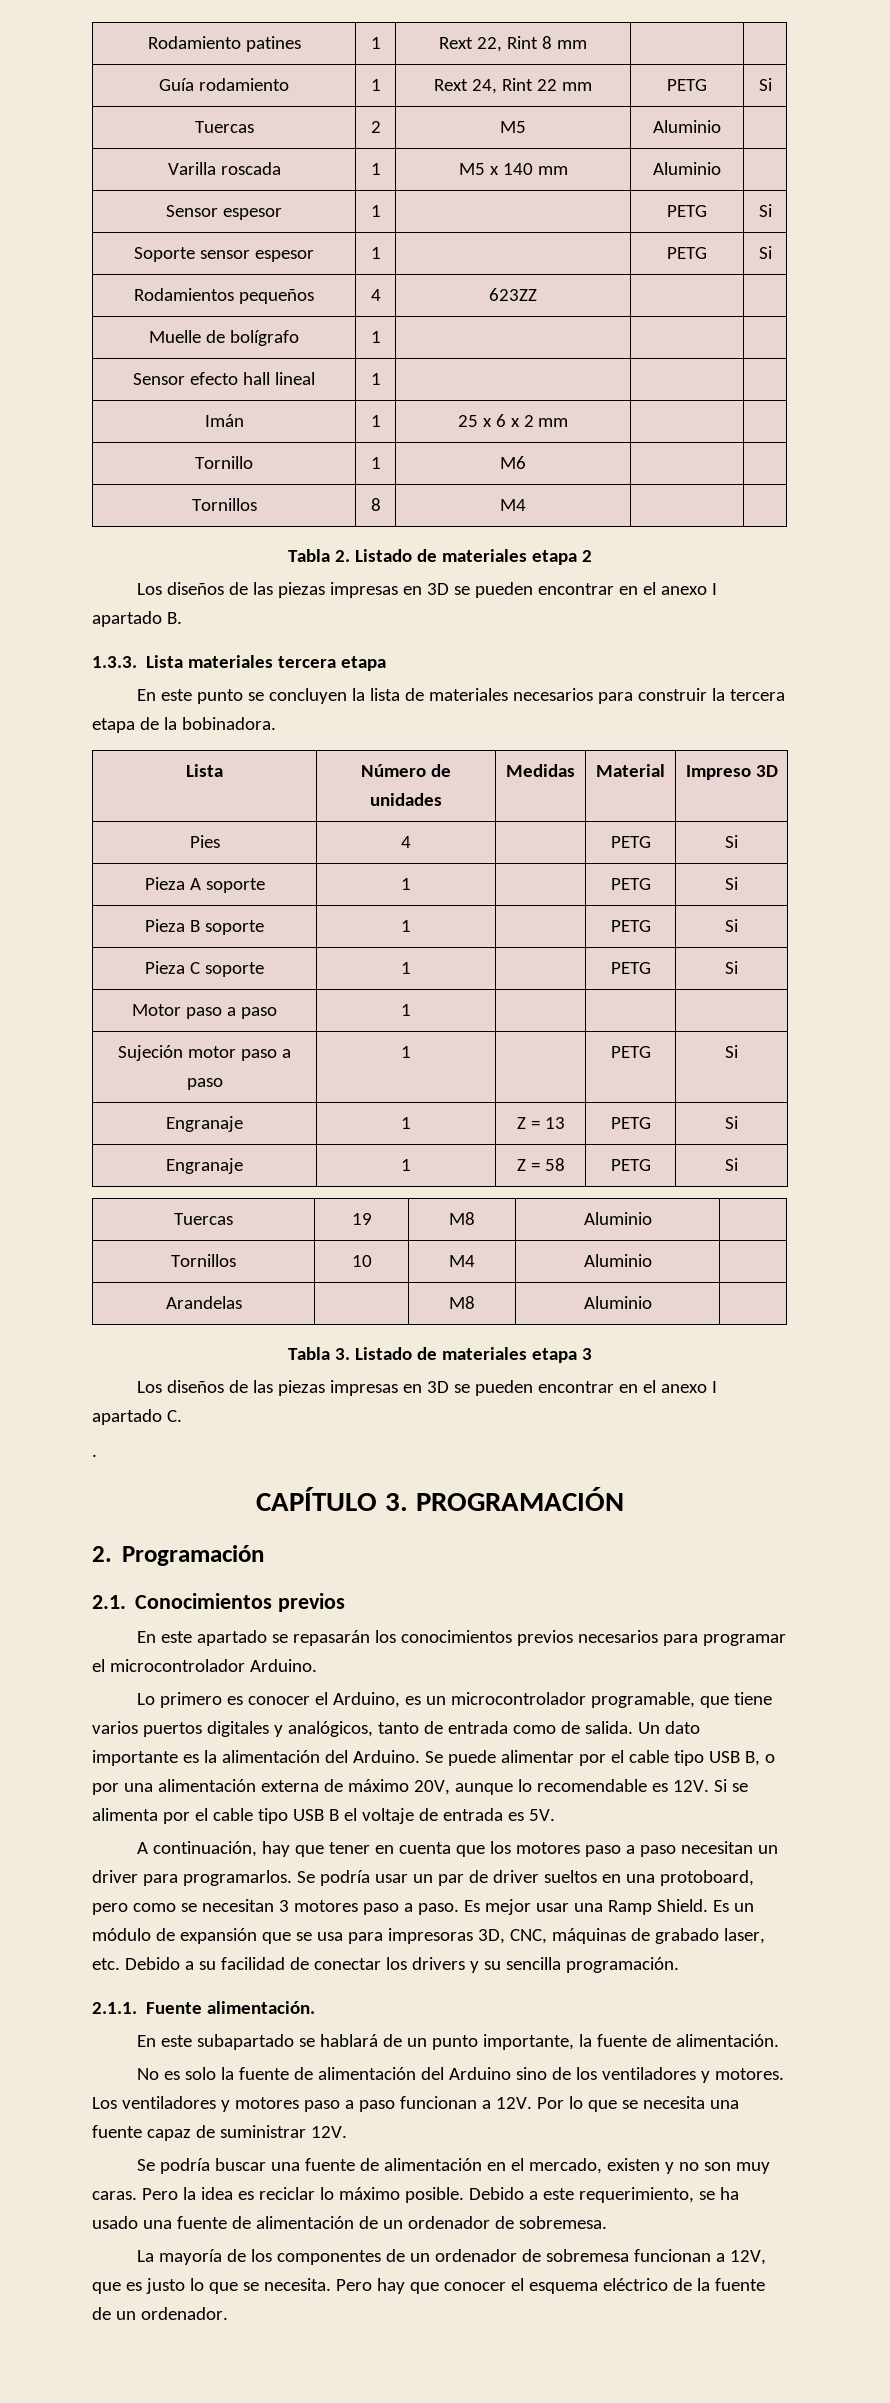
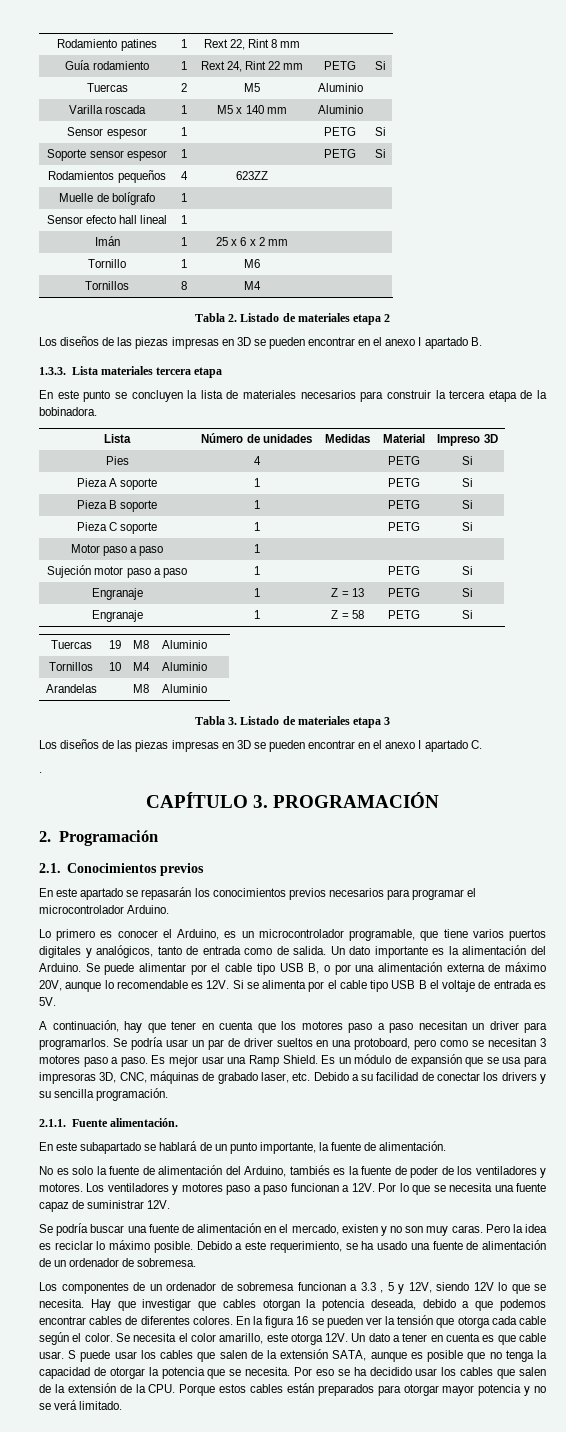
[448,2067,547,2080] Arduino sino -> [244,1165,438,1178] Arduino, tambiés es la fuente de poder
[137,2249,273,2265] La mayoría de los -> [39,1282,57,1291] Los
[729,2250,766,2265] [92,2278,765,2294] [92,2307,228,2320] 12V, que es justo lo que se necesita. Pero hay que conocer el esquema eléctrico de la fuente de un ordenador. -> [360,1282,546,1294] [39,1299,546,1311] [39,1315,547,1328] [39,1332,547,1345] [39,1349,547,1362] [39,1367,546,1379] [39,1383,546,1396] [39,1400,123,1410] 3.3 , 5 y 12V, siendo 12V lo que se necesita. Hay que investigar que cables otorgan la potencia deseada, debido a que podemos encontrar cables de diferentes colores. En la figura 16 se pueden ver la tensión que otorga cada cable según el color. Se necesita el color amarillo, este otorga 12V. Un dato a tener en cuenta es que cable usar. S puede usar los cables que salen de la extensión SATA, aunque es posible que no tenga la capacidad de otorgar la potencia que se necesita. Por eso se ha decidido usar los cables que salen de la extensión de la CPU. Porque estos cables están preparados para otorgar mayor potencia y no se verá limitado.

